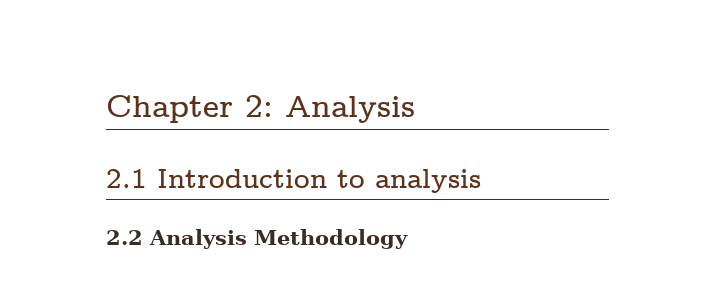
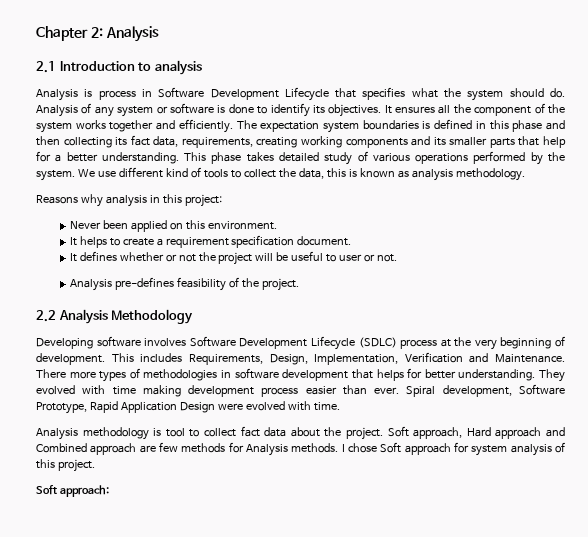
[106,229,408,249] 2.2 Analysis Methodology -> [36,87,566,101] [36,103,566,117] [36,119,565,133] [36,135,566,148] [36,151,565,165] [36,167,525,181] [36,194,222,207] [69,220,277,232] [69,235,352,248] [69,251,398,265] [69,277,299,291] [36,309,194,324] [36,336,565,350] [36,352,565,365] [36,368,566,382] [36,384,565,397] [36,401,340,414] [36,426,566,440] [36,442,565,456] [36,459,95,472] [36,485,109,497] Analysis is process in Software Development Lifecycle that specifies what the system should do. Analysis of any system or software is done to identify its objectives. It ensures all the component of the system works together and efficiently. The expectation system boundaries is defined in this phase and then collecting its fact data, requirements, creating working components and its smaller parts that help for a better understanding. This phase takes detailed study of various operations performed by the system. We use different kind of tools to collect the data, this is known as analysis methodology. // Reasons why analysis in this project: // Never been applied on this environment. // It helps to create a requirement specification document. // It defines whether or not the project will be useful to user or not. // Analysis pre-defines feasibility of the project. // 2.2 Analysis Methodology // Developing software involves Software Development Lifecycle (SDLC) process at the very beginning of development. This includes Requirements, Design, Implementation, Verification and Maintenance. There more types of methodologies in software development that helps for better understanding. They evolved with time making development process easier than ever. Spiral development, Software Prototype, Rapid Application Design were evolved with time. // Analysis methodology is tool to collect fact data about the project. Soft approach, Hard approach and Combined approach are few methods for Analysis methods. I chose Soft approach for system analysis of this project. // Soft approach:

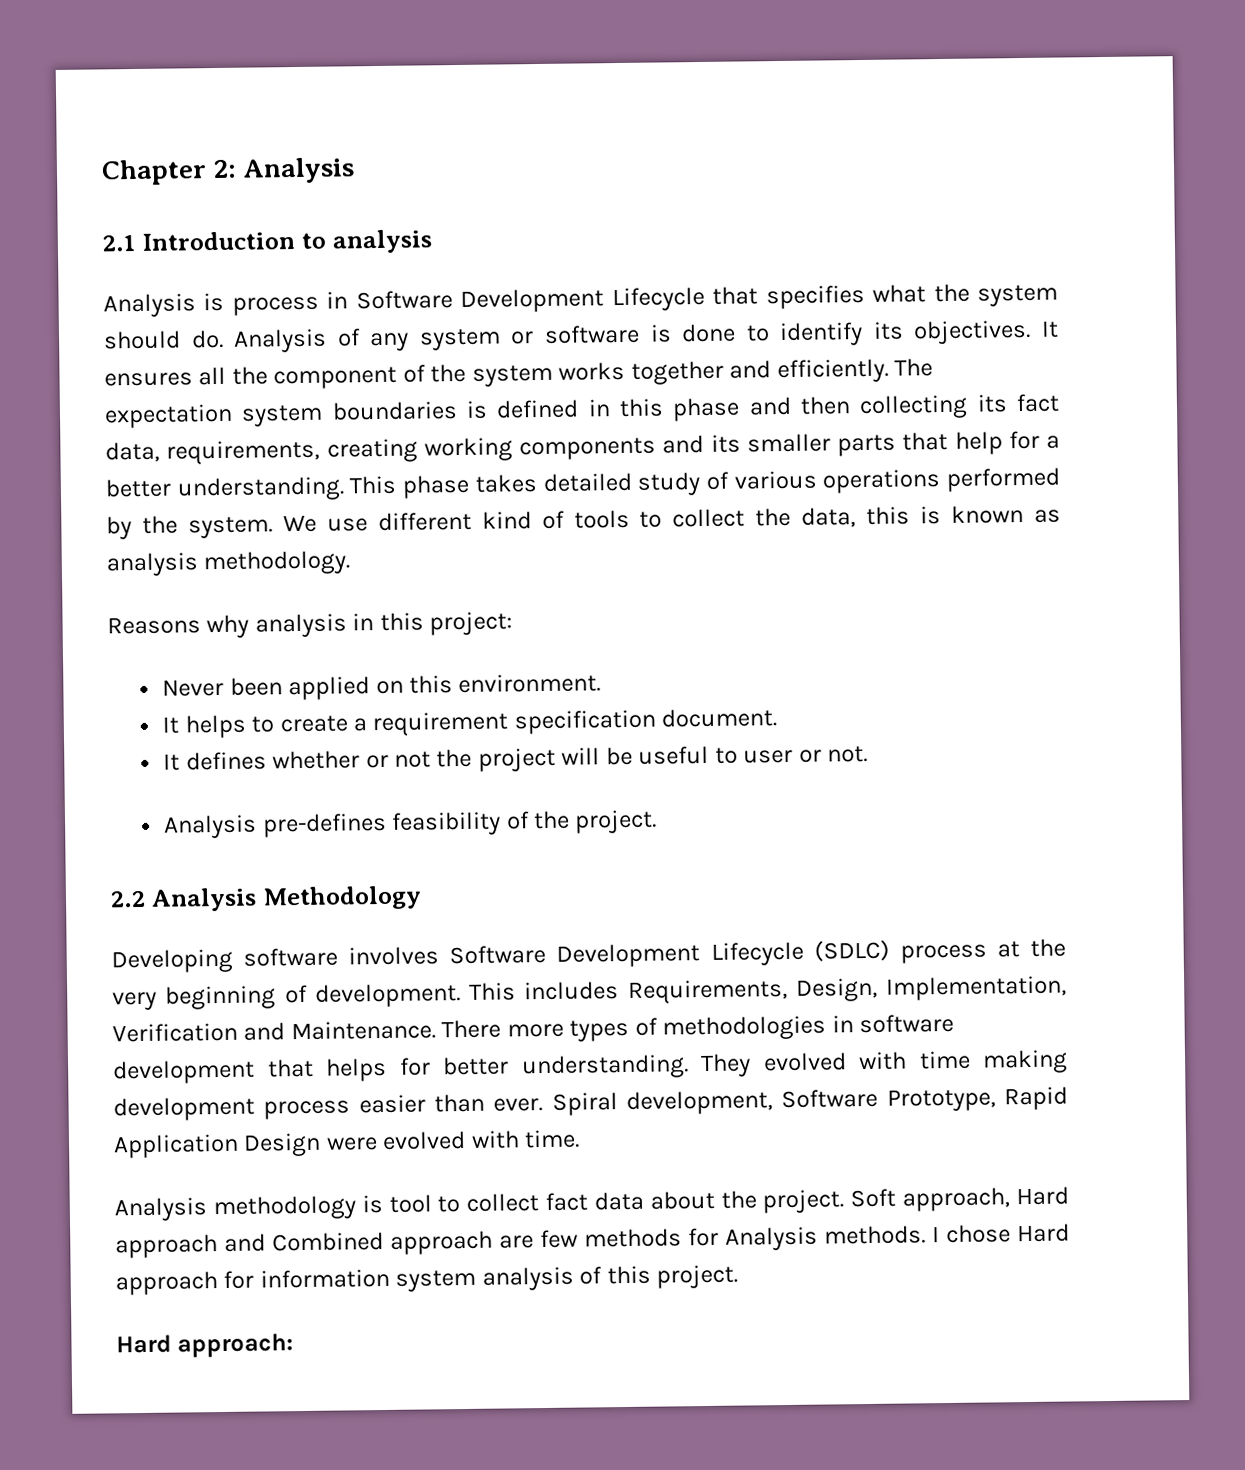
[380,442,402,453] Soft -> [1017,1223,1070,1243] Hard
(469, 447) none -> [259,1268,390,1289] information
[36,485,57,495] Soft -> [116,1334,172,1354] Hard

